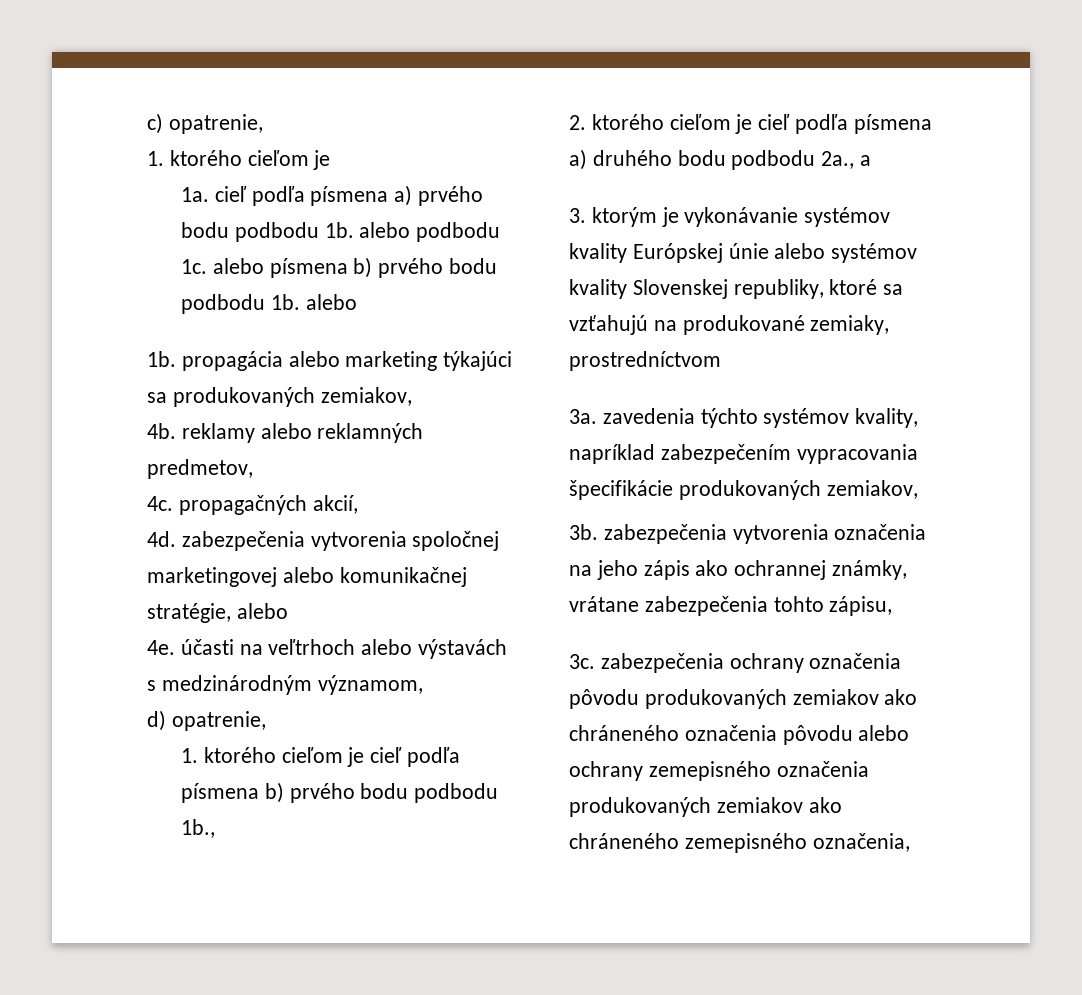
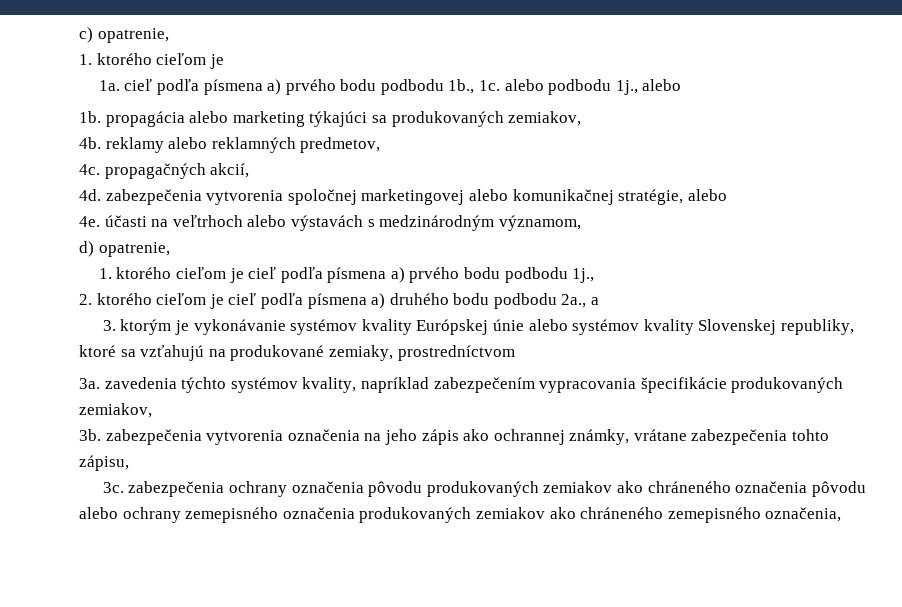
[324,222,501,242] [181,257,498,278] [181,294,300,314] 1b. alebo podbodu 1c. alebo písmena b) prvého bodu podbodu 1b. -> [448,79,638,95] 1b., 1c. alebo podbodu 1j.,
[264,782,499,803] [181,819,216,838] b) prvého bodu podbodu 1b., -> [390,267,595,283] a) prvého bodu podbodu 1j.,

